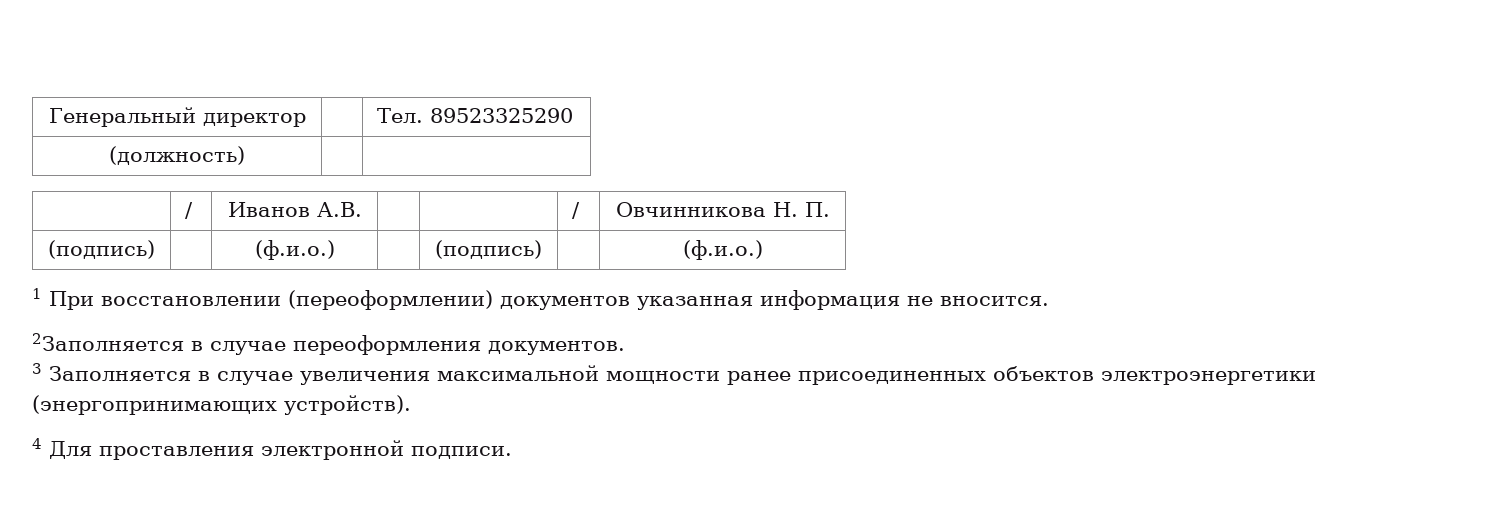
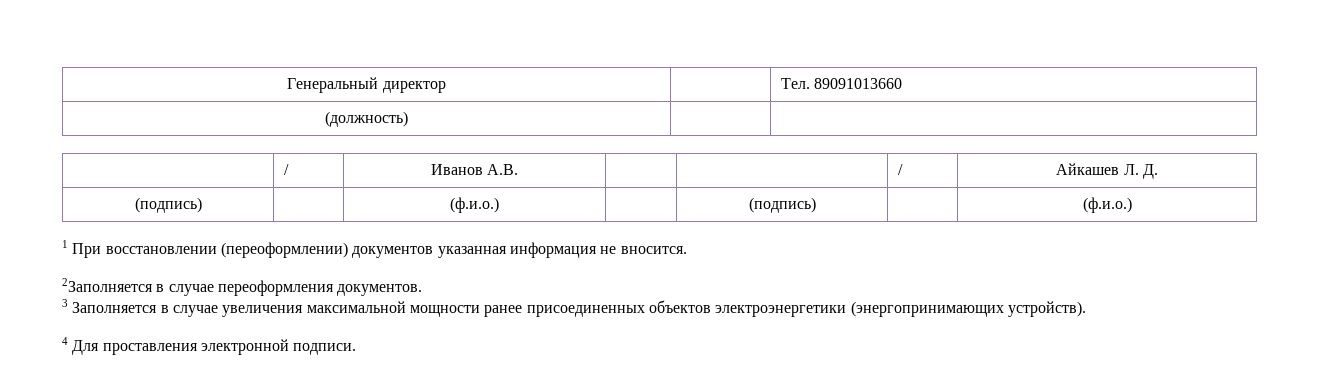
[430,108,574,123] 89523325290 -> [814,78,903,89] 89091013660
[615,202,830,217] Овчинникова Н. П. -> [1056,163,1158,179] Айкашев Л. Д.

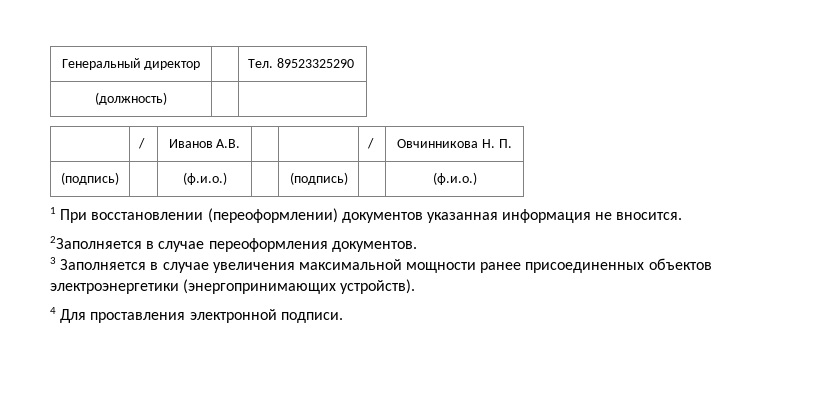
[814,78,903,89] 89091013660 -> [276,58,354,68] 89523325290
[1056,163,1158,179] Айкашев Л. Д. -> [397,139,512,148] Овчинникова Н. П.

